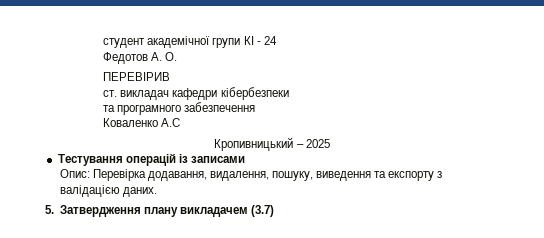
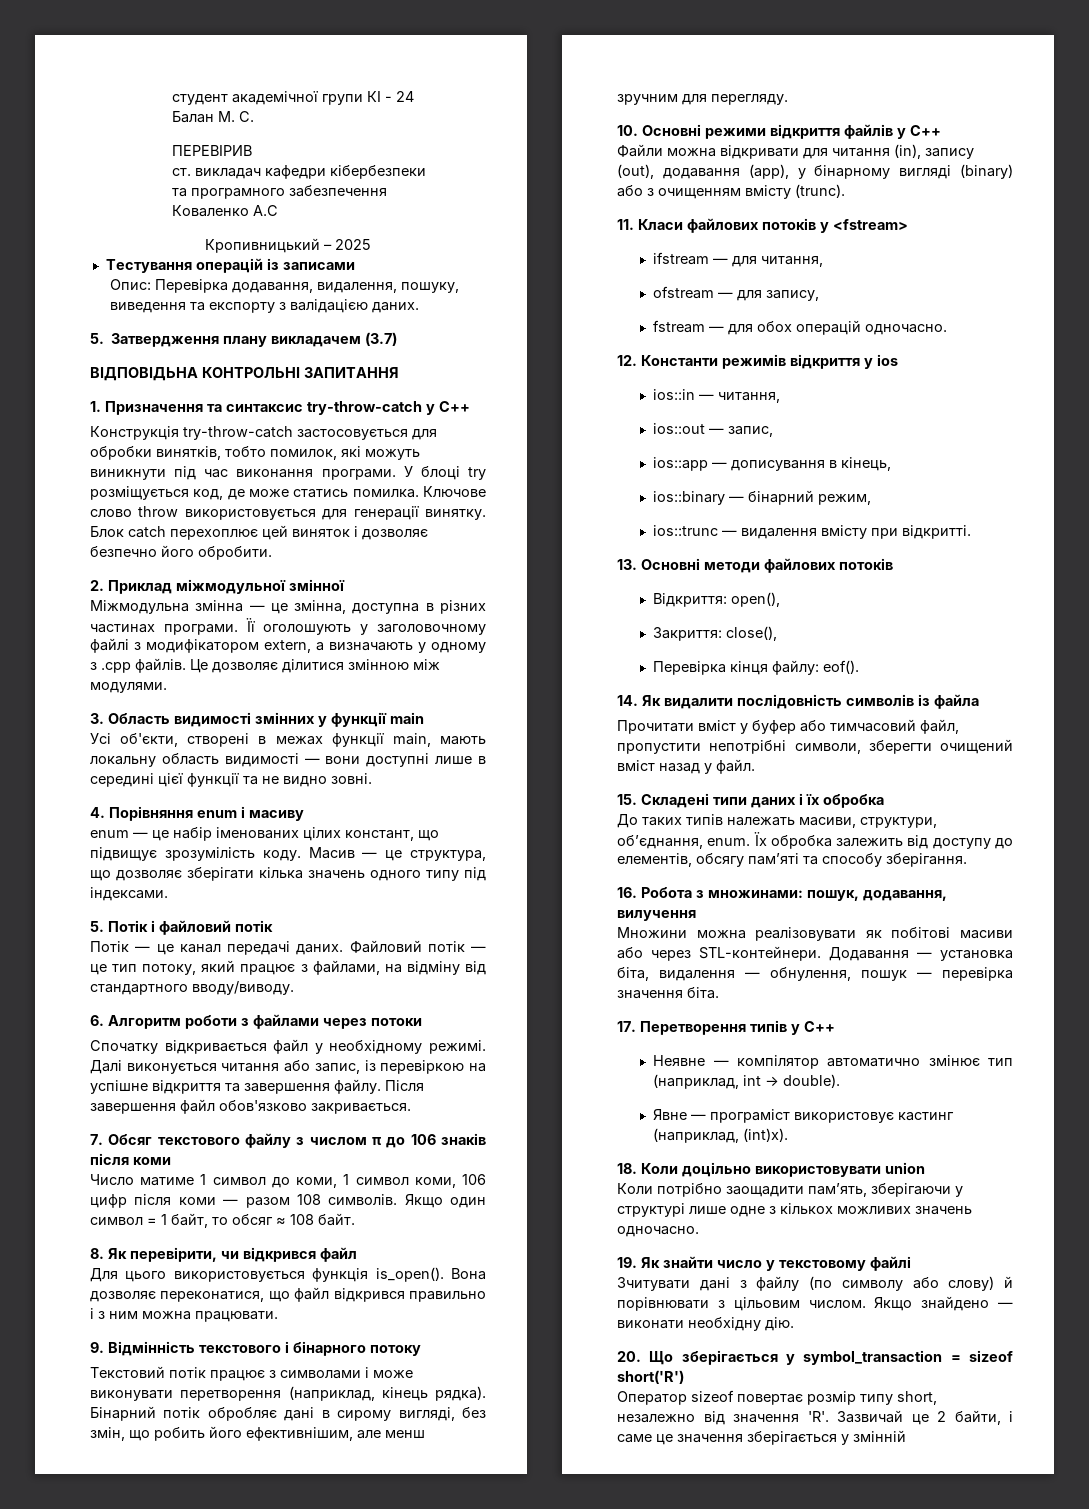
[103,52,178,64] Федотов А. О. -> [171,111,254,123] Балан М. С.
(275, 211) none -> [90,367,399,381] [90,401,470,415] [90,426,437,440] [90,446,420,460] [90,466,487,480] [90,486,486,500] [90,506,486,520] [90,525,428,540] [90,545,272,560] [90,579,345,594] [90,600,486,614] [90,618,487,635] [90,638,486,653] [90,658,440,673] [90,682,167,693] [90,712,424,727] [90,733,486,747] [90,753,486,767] [90,773,372,787] [90,806,304,821] [90,827,439,841] [90,847,486,861] [90,867,486,881] [90,887,168,901] [90,920,273,935] [90,940,486,955] [90,960,486,975] [90,981,294,995] [90,1014,422,1029] [90,1039,486,1054] [90,1060,487,1074] [90,1079,424,1094] [90,1099,411,1114] [90,1133,486,1148] [90,1153,171,1165] [90,1174,487,1188] [90,1194,486,1208] [90,1213,355,1228] [90,1247,357,1262] [90,1267,486,1282] [90,1287,486,1302] [90,1308,278,1322] [90,1341,421,1356] [90,1366,413,1381] [90,1386,486,1401] [90,1406,486,1421] [90,1426,425,1441] [617,94,788,105] [617,124,941,139] [617,144,974,159] [617,164,1013,179] [617,184,845,199] [617,218,908,233] [653,252,824,267] [653,286,820,301] [653,320,948,335] [617,354,898,369] [653,389,781,403] [653,423,774,437] [653,457,892,471] [653,490,872,505] [653,525,972,539] [617,558,893,573] [653,592,781,607] [653,626,778,641] [653,660,860,675] [617,694,979,709] [617,719,959,734] [617,739,1013,754] [617,759,755,774] [617,793,884,808] [617,814,937,828] [617,832,1013,849] [617,853,967,867] [617,887,947,901] [617,910,696,921] [617,927,1013,941] [617,946,1013,961] [617,967,1013,981] [617,987,719,999] [617,1020,835,1035] [653,1055,1013,1069] [653,1074,841,1089] [653,1109,955,1123] [653,1128,789,1143] [617,1162,925,1177] [617,1183,963,1197] [617,1203,972,1217] [617,1226,699,1237] [617,1256,911,1271] [617,1276,1013,1291] [617,1296,1013,1311] [617,1317,794,1331] [617,1350,1013,1365] [617,1370,684,1384] [617,1390,937,1405] [617,1410,1013,1425] [617,1430,906,1445] // ВІДПОВІДЬНА КОНТРОЛЬНІ ЗАПИТАННЯ // 1. Призначення та синтаксис try-throw-catch у C++ // Конструкція try-throw-catch застосовується для обробки винятків, тобто помилок, які можуть виникнути під час виконання програми. У блоці try розміщується код, де може статись помилка. Ключове слово throw використовується для генерації винятку. Блок catch перехоплює цей виняток і дозволяє безпечно його обробити. // 2. Приклад міжмодульної змінної // Міжмодульна змінна — це змінна, доступна в різних частинах програми. Її оголошують у заголовочному файлі з модифікатором extern, а визначають у одному з .cpp файлів. Це дозволяє ділитися змінною між модулями. // 3. Область видимості змінних у функції main // Усі об'єкти, створені в межах функції main, мають локальну область видимості — вони доступні лише в середині цієї функції та не видно зовні. // 4. Порівняння enum і масиву // enum — це набір іменованих цілих констант, що підвищує зрозумілість коду. Масив — це структура, що дозволяє зберігати кілька значень одного типу під індексами. // 5. Потік і файловий потік // Потік — це канал передачі даних. Файловий потік — це тип потоку, який працює з файлами, на відміну від стандартного вводу/виводу. // 6. Алгоритм роботи з файлами через потоки // Спочатку відкривається файл у необхідному режимі. Далі виконується читання або запис, із перевіркою на успішне відкриття та завершення файлу. Після завершення файл обов'язково закривається. // 7. Обсяг текстового файлу з числом π до 106 знаків після коми // Число матиме 1 символ до коми, 1 символ коми, 106 цифр після коми — разом 108 символів. Якщо один символ = 1 байт, то обсяг ≈ 108 байт. // 8. Як перевірити, чи відкрився файл // Для цього використовується функція is_open(). Вона дозволяє переконатися, що файл відкрився правильно і з ним можна працювати. // 9. Відмінність текстового і бінарного потоку // Текстовий потік працює з символами і може виконувати перетворення (наприклад, кінець рядка). Бінарний потік обробляє дані в сирому вигляді, без змін, що робить його ефективнішим, але менш зручним для перегляду. // 10. Основні режими відкриття файлів у C++ // Файли можна відкривати для читання (in), запису (out), додавання (app), у бінарному вигляді (binary) або з очищенням вмісту (trunc). // 11. Класи файлових потоків у <fstream> // ifstream — для читання, // ofstream — для запису, // fstream — для обох операцій одночасно. // 12. Константи режимів відкриття у ios // ios::in — читання, // ios::out — запис, // ios::app — дописування в кінець, // ios::binary — бінарний режим, // ios::trunc — видалення вмісту при відкритті. // 13. Основні методи файлових потоків // Відкриття: open(), // Закриття: close(), // Перевірка кінця файлу: eof(). // 14. Як видалити послідовність символів із файла // Прочитати вміст у буфер або тимчасовий файл, пропустити непотрібні символи, зберегти очищений вміст назад у файл. // 15. Складені типи даних і їх обробка // До таких типів належать масиви, структури, об’єднання, enum. Їх обробка залежить від доступу до елементів, обсягу пам’яті та способу зберігання. // 16. Робота з множинами: пошук, додавання, вилучення // Множини можна реалізовувати як побітові масиви або через STL-контейнери. Додавання — установка біта, видалення — обнулення, пошук — перевірка значення біта. // 17. Перетворення типів у C++ // Неявне — компілятор автоматично змінює тип (наприклад, int → double). // Явне — програміст використовує кастинг (наприклад, (int)x). // 18. Коли доцільно використовувати union // Коли потрібно заощадити пам’ять, зберігаючи у структурі лише одне з кількох можливих значень одночасно. // 19. Як знайти число у текстовому файлі // Зчитувати дані з файлу (по символу або слову) й порівнювати з цільовим числом. Якщо знайдено — виконати необхідну дію. // 20. Що зберігається у symbol_transaction = sizeof short('R') // Оператор sizeof повертає розмір типу short, незалежно від значення 'R'. Зазвичай це 2 байти, і саме це значення зберігається у змінній

